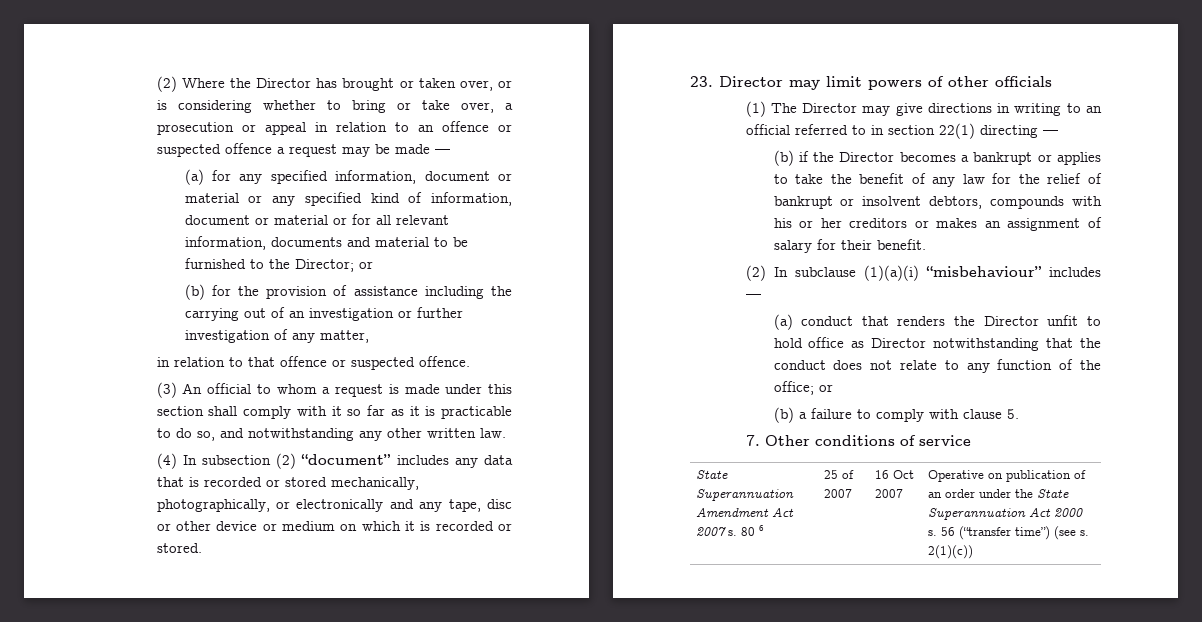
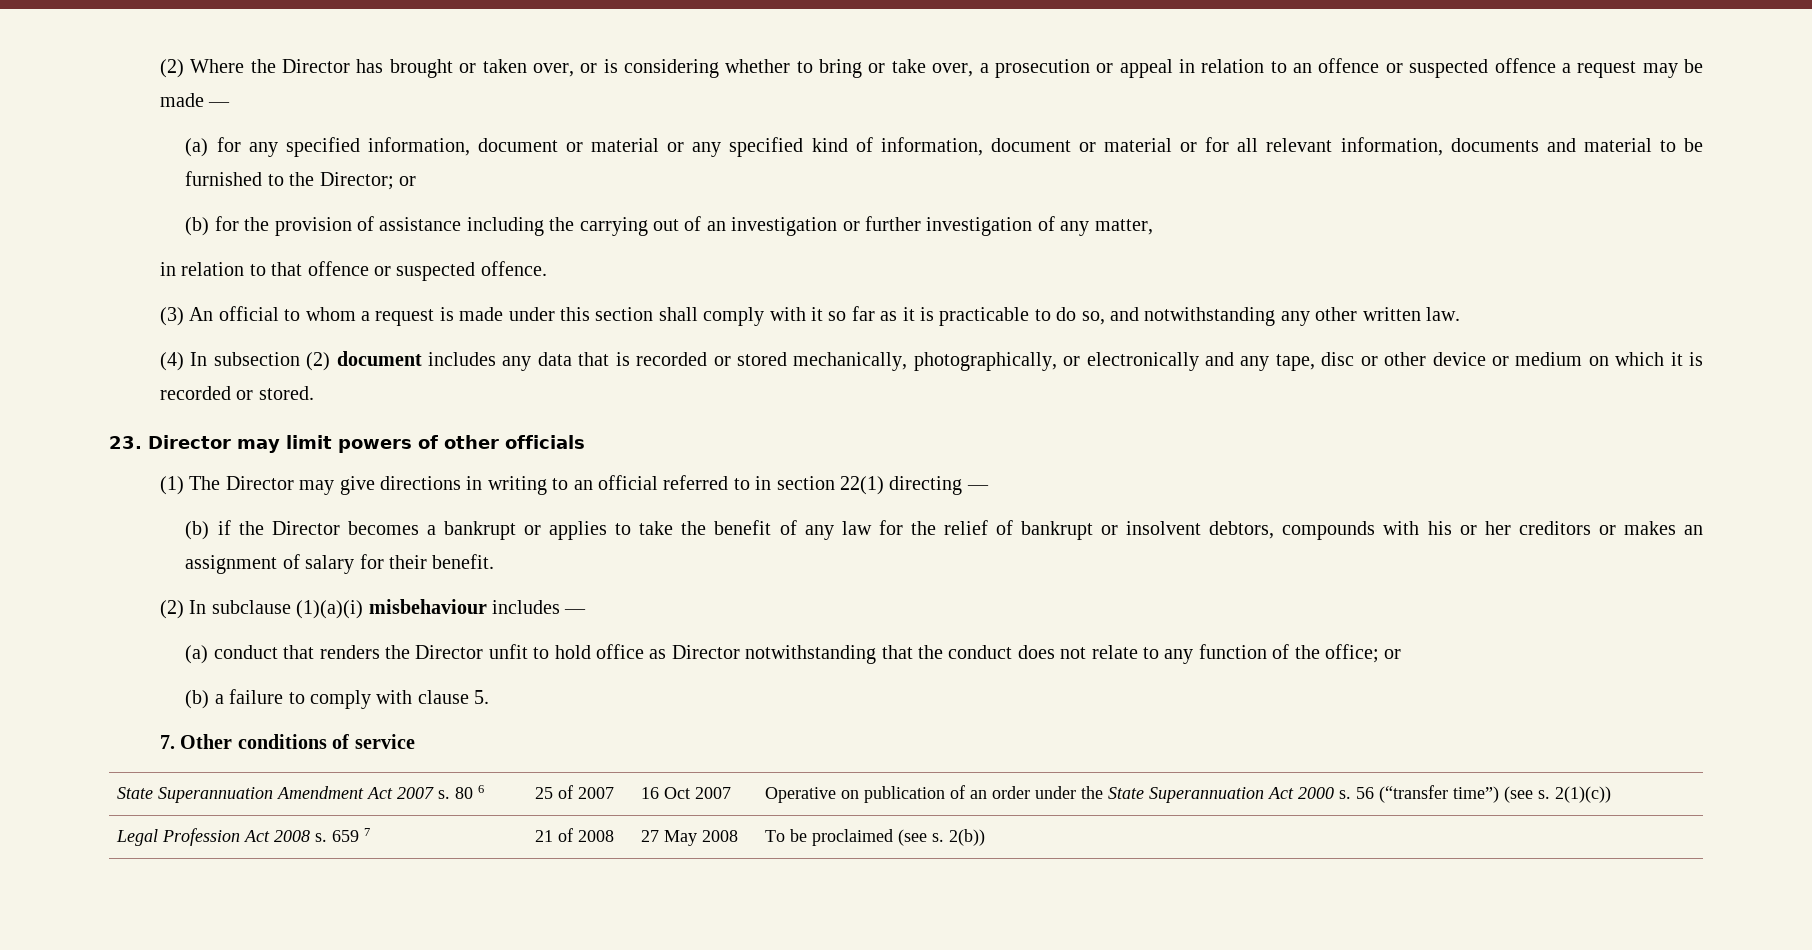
[301,454,392,465] “document” -> [336,351,422,366] document
[925,266,1042,277] “misbehaviour” -> [368,599,487,614] misbehaviour
(974, 552) none -> [116,828,371,846] [535,828,615,842] [641,830,739,846] [765,829,986,846] // Legal Profession Act 2008 s. 659 7 | 21 of 2008 | 27 May 2008 | To be proclaimed (see s. 2(b))

